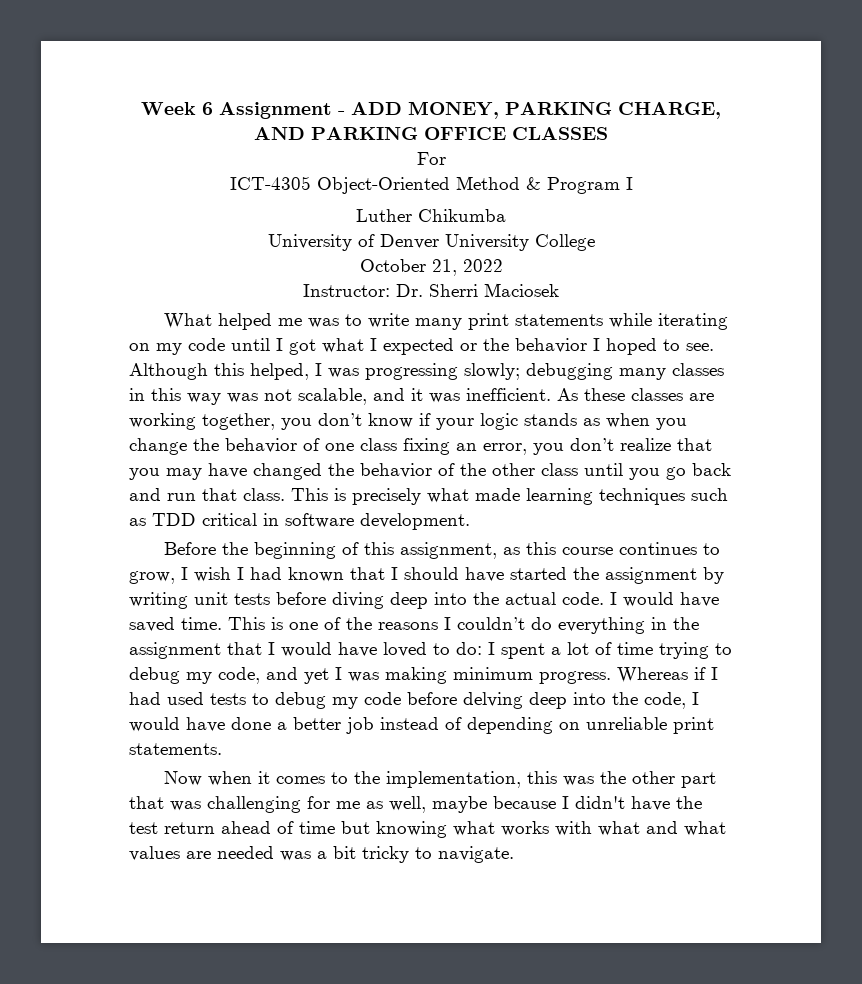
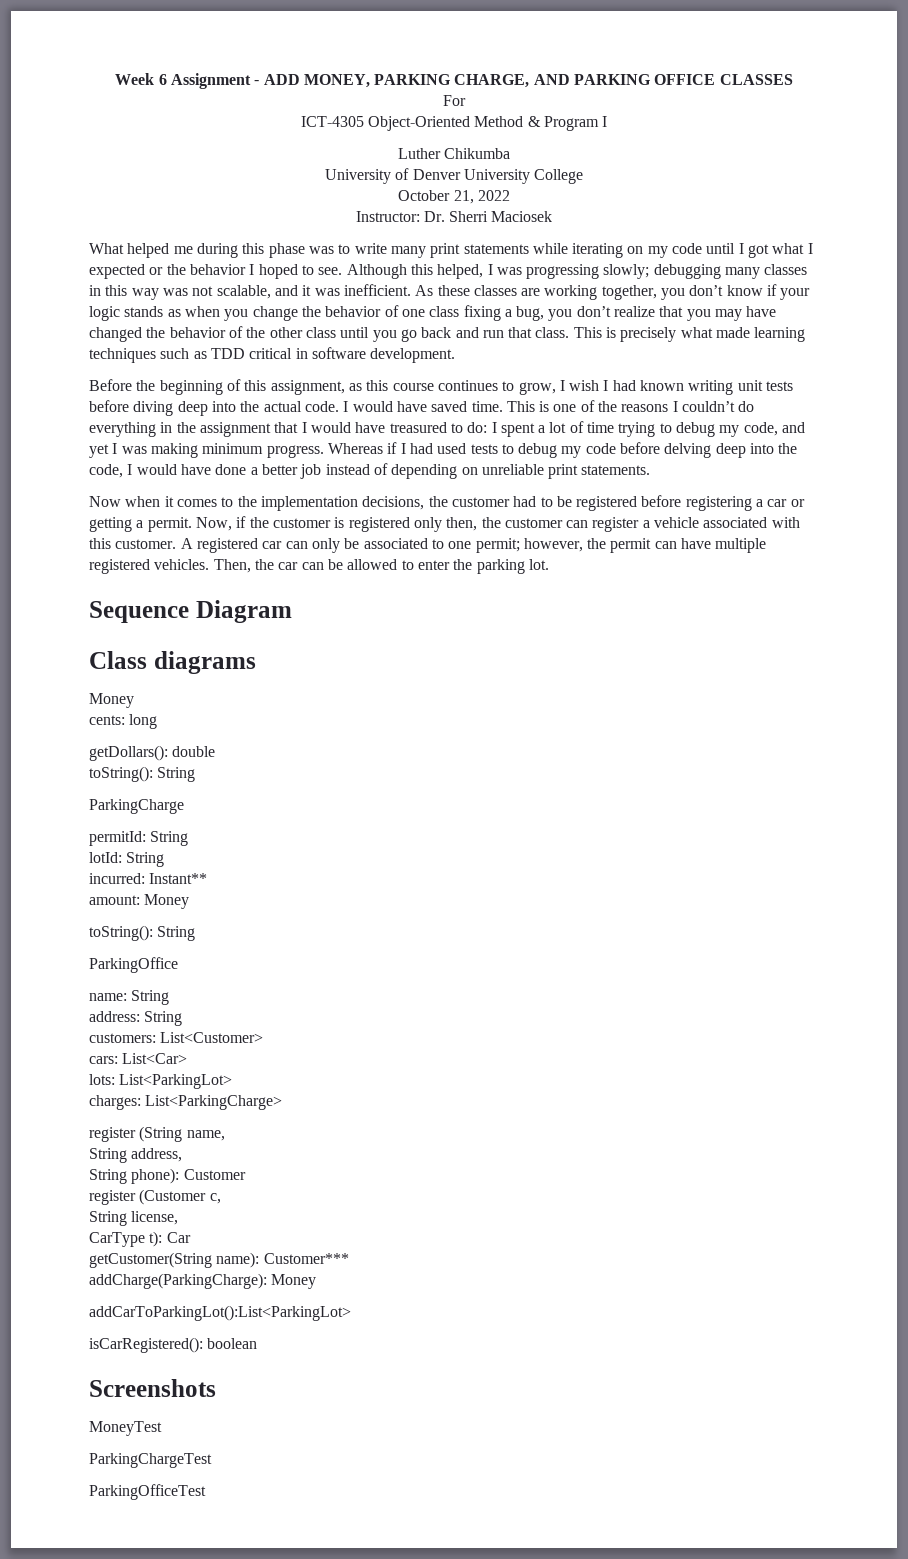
(302, 322) none -> [196,243,305,258] during this phase
[456,443,527,455] an error, -> [504,306,545,321] a bug,
[350,567,724,584] that I should have started the assignment by -> (685, 385) none
[383,642,427,657] loved -> [389,422,447,433] treasured
[385,771,716,788] [129,796,702,813] [129,821,726,838] [129,846,514,863] implementation, this was the other part that was challenging for me as well, maybe because I didn't have the test return ahead of time but knowing what works with what and what values are needed was a bit tricky to navigate. -> [260,495,805,511] [89,516,800,532] [89,538,767,553] [89,559,549,574] [89,600,292,623] [89,651,256,674] [89,693,134,708] [89,714,158,729] [89,745,216,761] [89,766,196,782] [89,799,184,814] [89,831,189,846] [89,852,165,867] [89,873,208,884] [89,894,190,909] [89,925,196,941] [89,957,178,973] [89,990,170,1005] [89,1011,183,1026] [89,1032,264,1043] [89,1053,188,1064] [89,1074,233,1089] [89,1095,283,1110] [89,1126,225,1142] [89,1148,183,1163] [89,1168,246,1184] [89,1189,221,1205] [89,1211,179,1226] [89,1231,191,1247] [89,1252,349,1268] [89,1273,317,1289] [89,1305,351,1321] [89,1337,258,1353] [89,1379,216,1397] [89,1421,162,1436] [89,1453,212,1468] [89,1484,206,1500] implementation decisions, the customer had to be registered before registering a car or getting a permit. Now, if the customer is registered only then, the customer can register a vehicle associated with this customer. A registered car can only be associated to one permit; however, the permit can have multiple registered vehicles. Then, the car can be allowed to enter the parking lot. // Sequence Diagram // Class diagrams // Money // cents: long // getDollars(): double // toString(): String // ParkingCharge // permitId: String // lotId: String // incurred: Instant** // amount: Money // toString(): String // ParkingOffice // name: String // address: String // customers: List<Customer> // cars: List<Car> // lots: List<ParkingLot> // charges: List<ParkingCharge> // register (String name, // String address, // String phone): Customer // register (Customer c, // String license, // CarType t): Car // getCustomer(String name): Customer*** // addCharge(ParkingCharge): Money // addCarToParkingLot():List<ParkingLot> // isCarRegistered(): boolean // Screenshots // MoneyTest // ParkingChargeTest // ParkingOfficeTest

